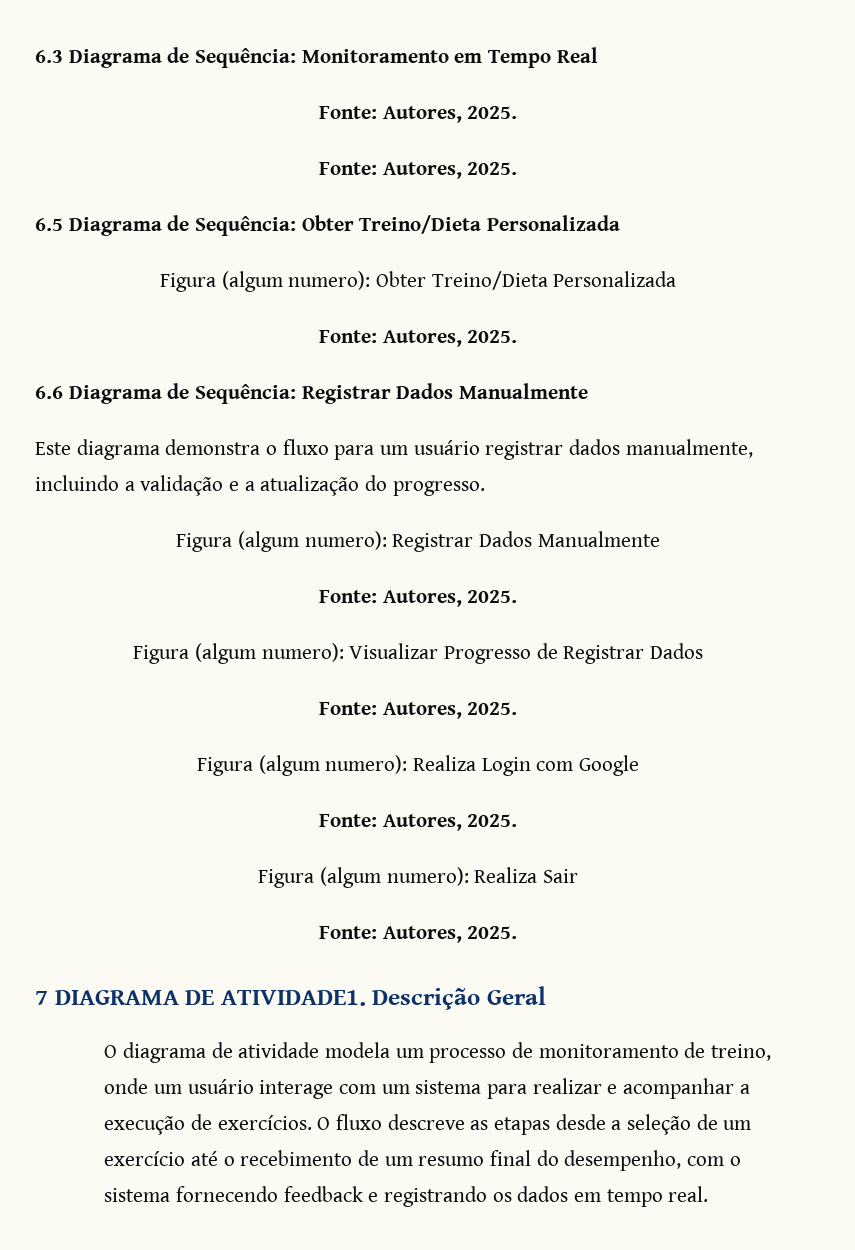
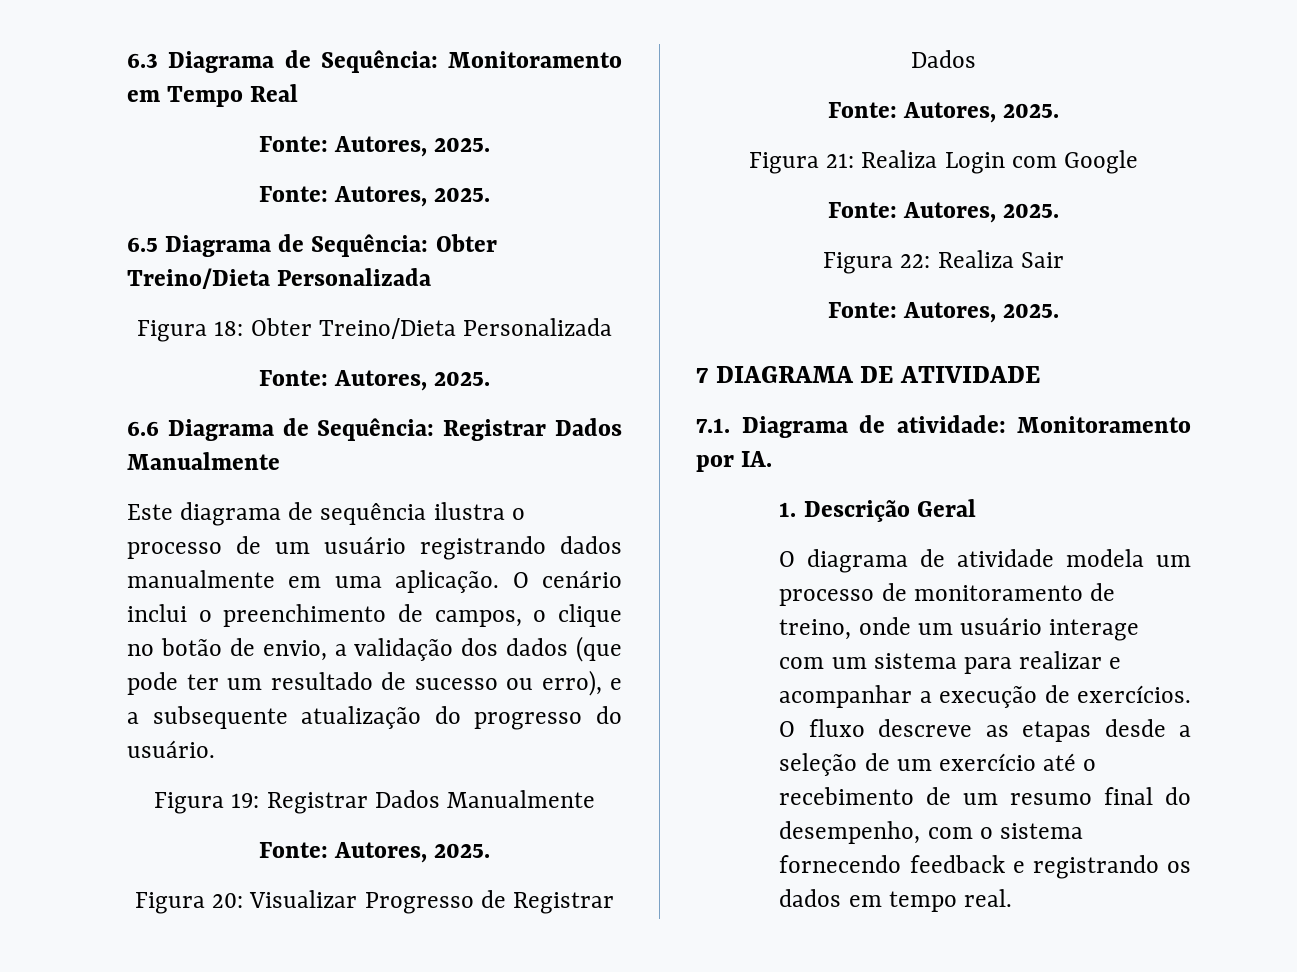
[221,271,371,292] (algum numero): -> [214,321,244,336] 18:
[165,439,753,460] [35,475,224,496] demonstra o fluxo para um usuário registrar dados manualmente, incluindo a validação -> [288,502,525,525] [127,536,622,560] [127,570,622,593] [127,604,623,627] [127,636,622,662] [127,670,602,696] de sequência ilustra o processo de um usuário registrando dados manualmente em uma aplicação. O cenário inclui o preenchimento de campos, o clique no botão de envio, a validação dos dados (que pode ter um resultado de sucesso ou erro),
(255, 486) none -> [152,706,288,729] subsequente
[392,481,485,496] [176,531,387,552] progresso. // Figura (algum numero): -> [474,706,622,730] [127,740,215,758] [154,792,260,814] progresso do usuário. // Figura 19:
[194,643,344,664] (algum numero): -> [212,893,244,908] 20:
[258,755,408,776] (algum numero): -> [826,153,855,168] 21:
[319,867,469,888] (algum numero): -> [900,254,931,268] 22:
[220,990,366,1006] ATIVIDADE1. -> [900,366,1041,383] [696,415,1191,438] [696,451,773,472] [779,502,797,517] ATIVIDADE // 7.1. Diagrama de atividade: Monitoramento por IA. // 1.

